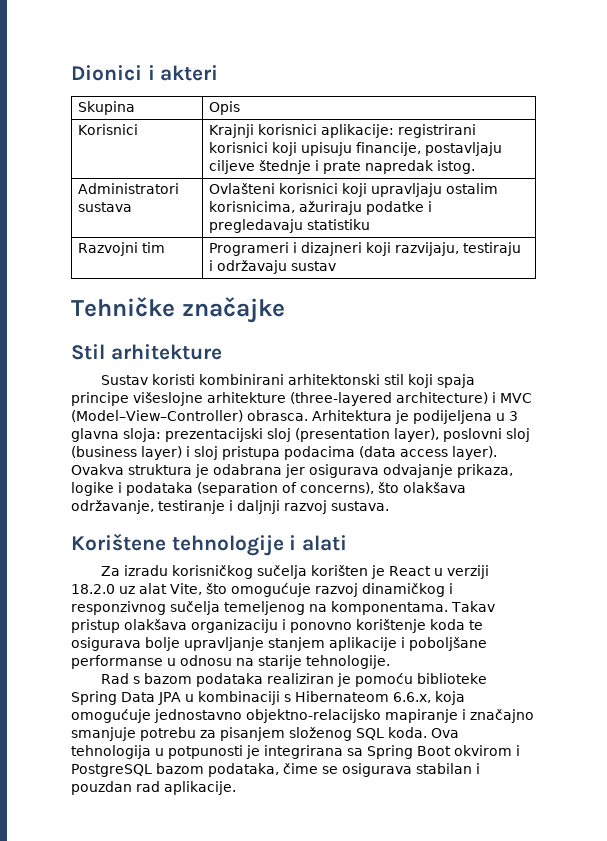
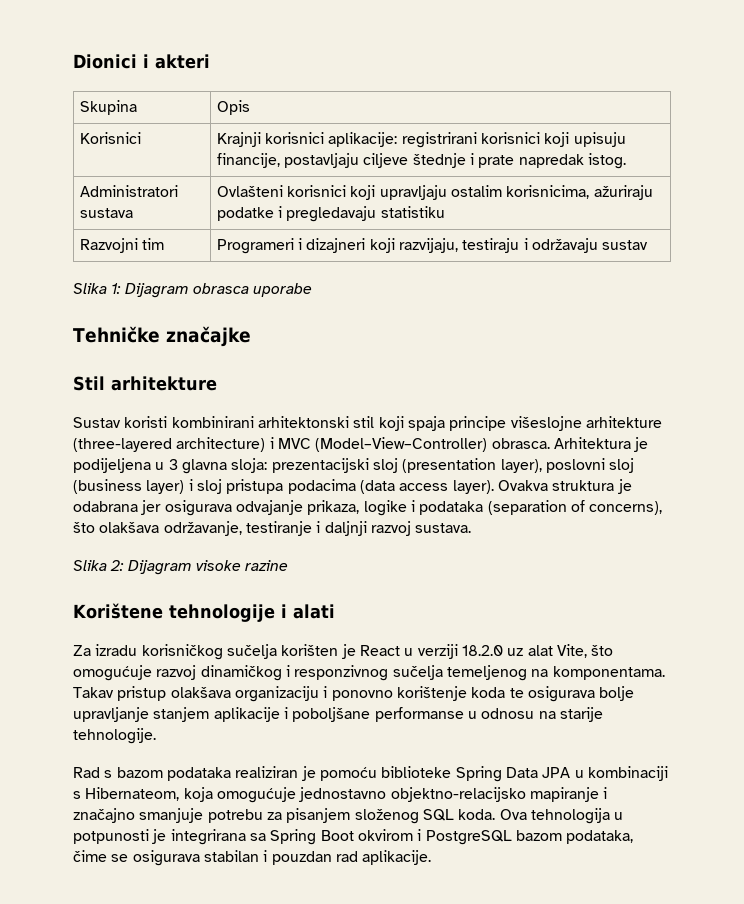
(337, 266) none -> [73,283,313,298] // Slika 1: Dijagram obrasca uporabe
(389, 506) none -> [73,560,289,575] // Slika 2: Dijagram visoke razine
[295,691,431,703] Hibernateom 6.6.x, -> [85,787,180,801] Hibernateom,

